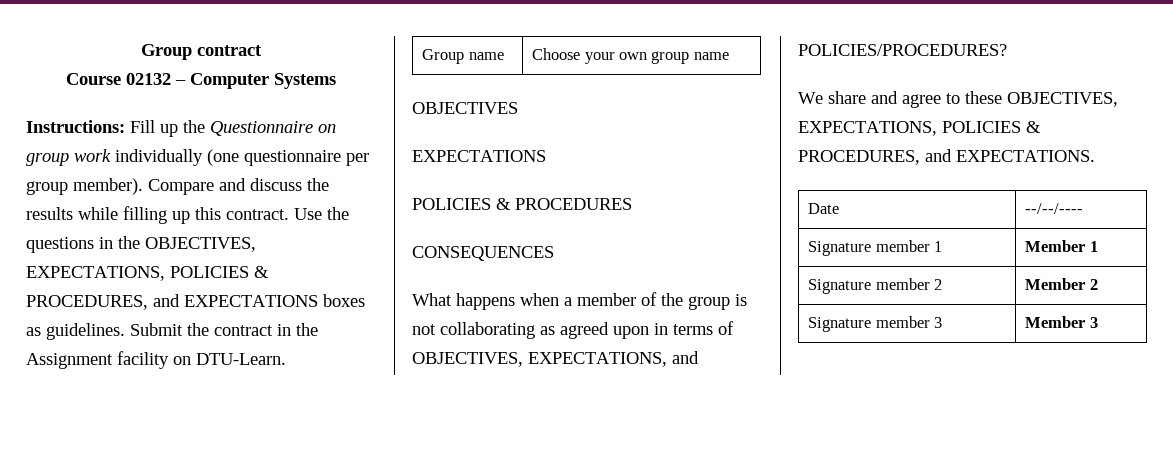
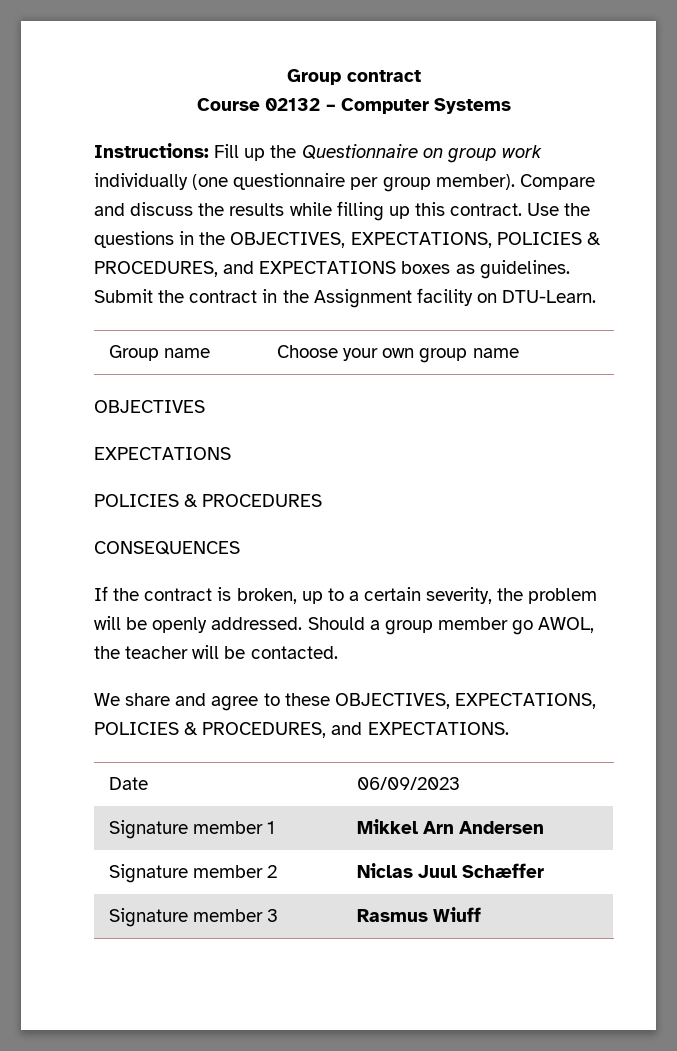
[412,292,747,310] [412,321,734,339] [412,351,699,367] [798,44,1007,56] What happens when a member of the group is not collaborating as agreed upon in terms of OBJECTIVES, EXPECTATIONS, and POLICIES/PROCEDURES? -> [94,586,598,604] [94,616,595,635] [94,645,338,659] If the contract is broken, up to a certain severity, the problem will be openly addressed. Should a group member go AWOL, the teacher will be contacted.
[1025,203,1084,214] --/--/---- -> [357,777,461,790] 06/09/2023
[1025,240,1098,252] Member 1 -> [357,819,545,834] Mikkel Arn Andersen
[1025,278,1098,290] Member 2 -> [357,863,545,878] Niclas Juul Schæffer
[1025,316,1098,328] Member 3 -> [357,907,482,922] Rasmus Wiuff

